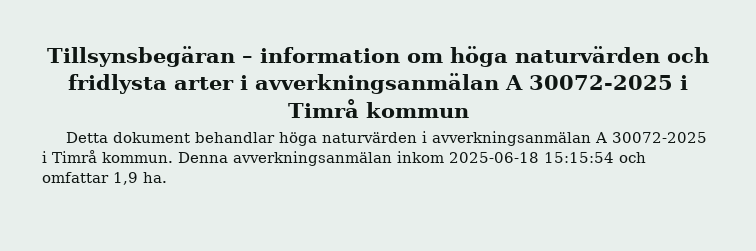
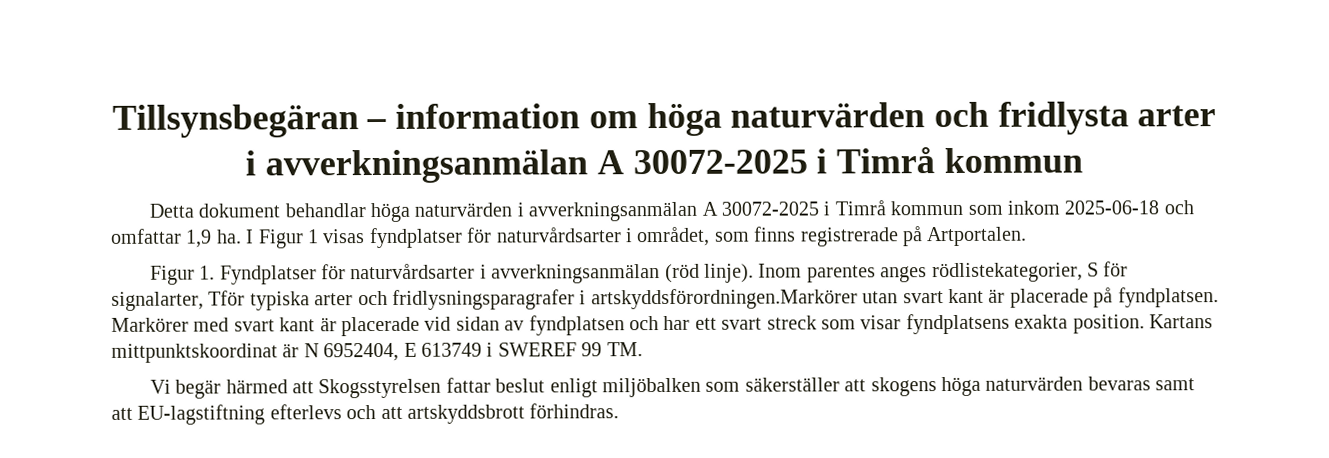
[102,151,392,166] kommun. Denna avverkningsanmälan -> [890,200,1003,216] kommun som
[544,152,614,163] 15:15:54 -> (1160, 207) none
(167, 177) none -> [245,226,1028,249] [149,261,1129,285] [111,287,1219,311] [111,313,1213,337] [111,342,643,363] [149,376,1196,399] [111,403,620,425] I Figur 1 visas fyndplatser för naturvårdsarter i området, som finns registrerade på Artportalen. // Figur 1. Fyndplatser för naturvårdsarter i avverkningsanmälan (röd linje). Inom parentes anges rödlistekategorier, S för signalarter, Tför typiska arter och fridlysningsparagrafer i artskyddsförordningen.Markörer utan svart kant är placerade på fyndplatsen. Markörer med svart kant är placerade vid sidan av fyndplatsen och har ett svart streck som visar fyndplatsens exakta position. Kartans mittpunktskoordinat är N 6952404, E 613749 i SWEREF 99 TM. // Vi begär härmed att Skogsstyrelsen fattar beslut enligt miljöbalken som säkerställer att skogens höga naturvärden bevaras samt att EU-lagstiftning efterlevs och att artskyddsbrott förhindras.

